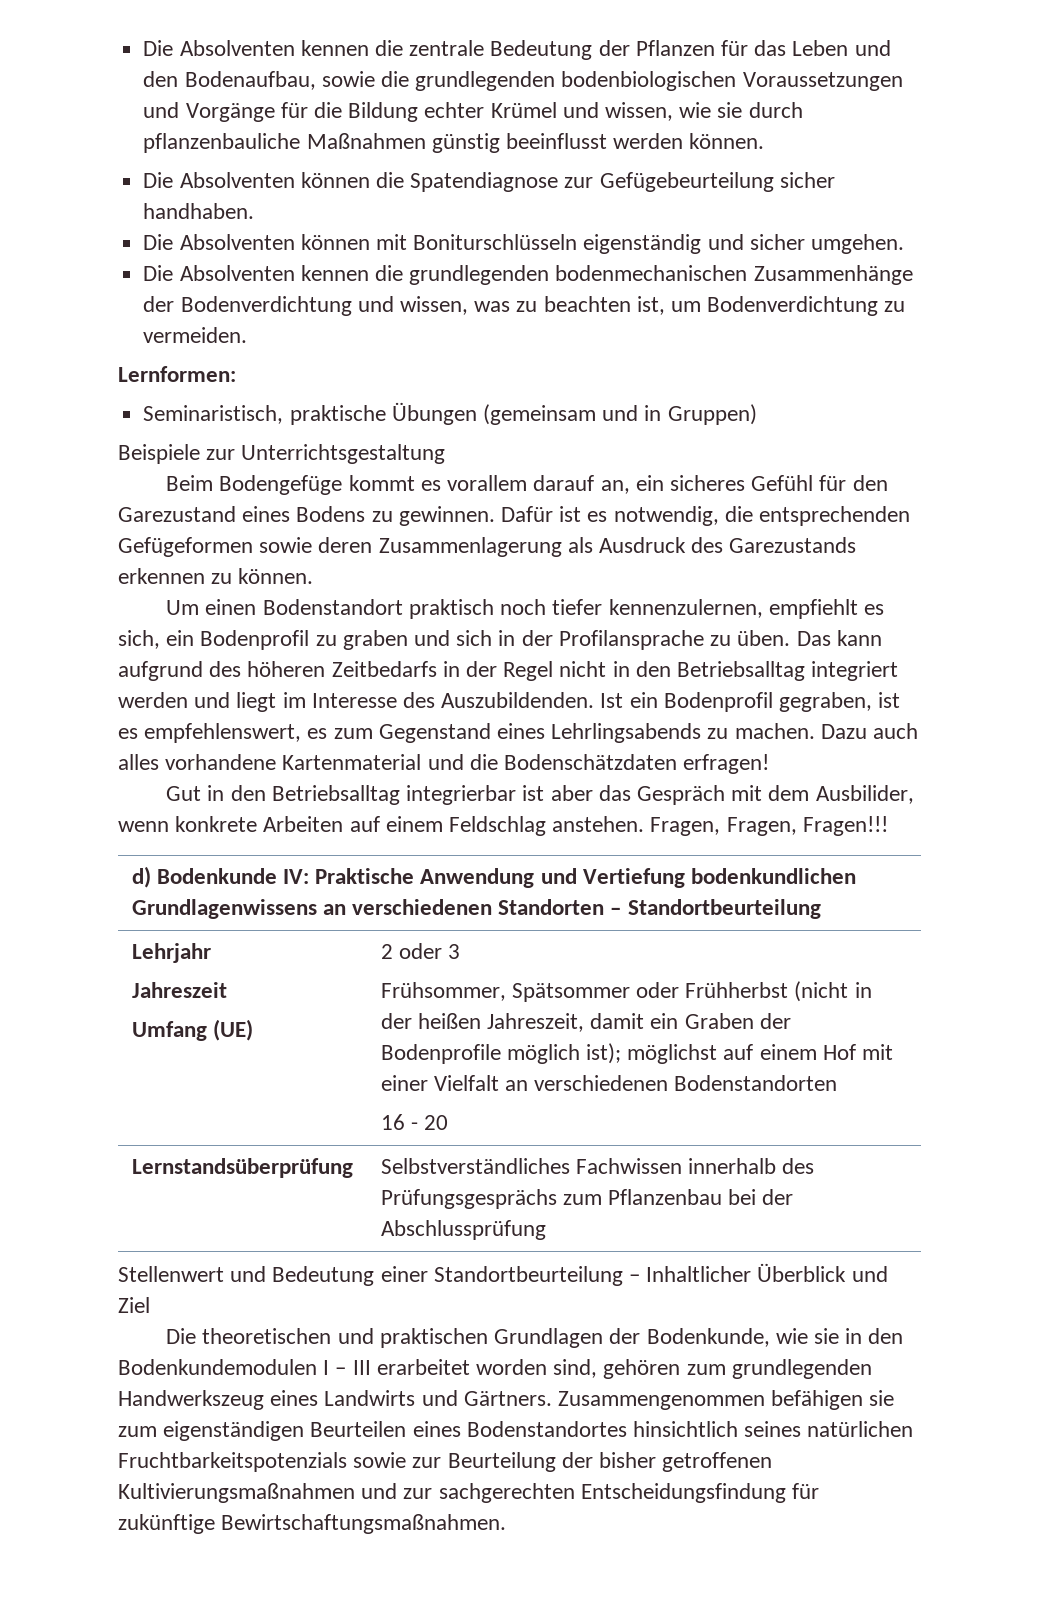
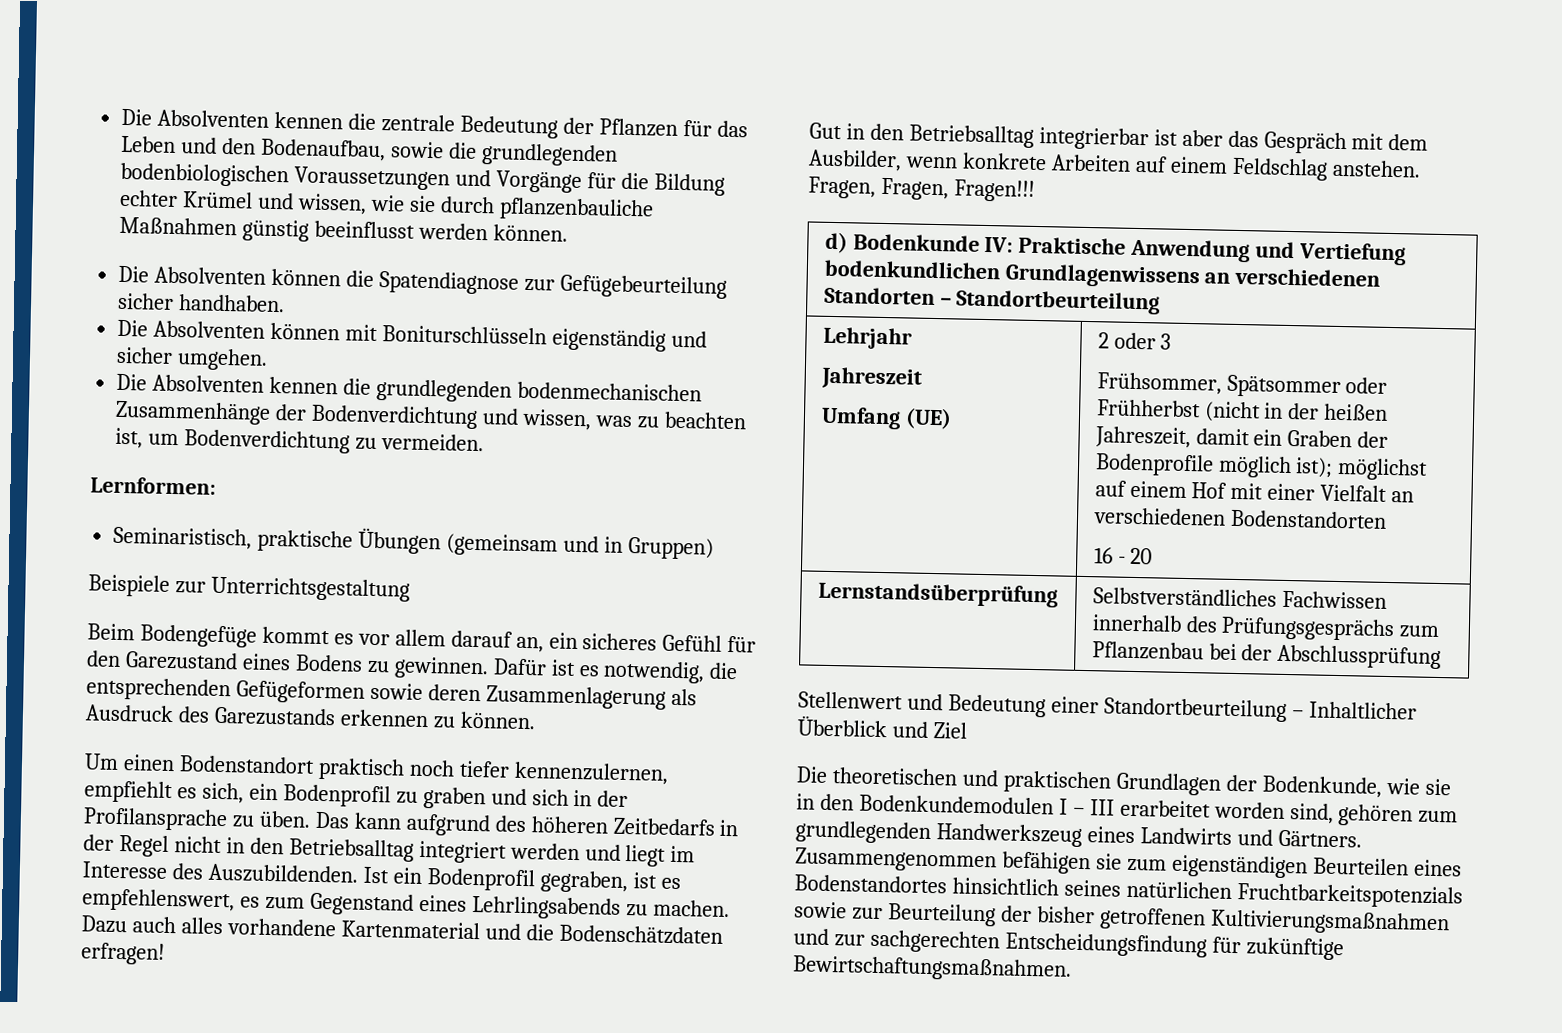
[447,475,528,491] vorallem -> [357,629,446,647] vor allem
[815,785,914,804] Ausbilider, -> [808,149,902,172] Ausbilder,

